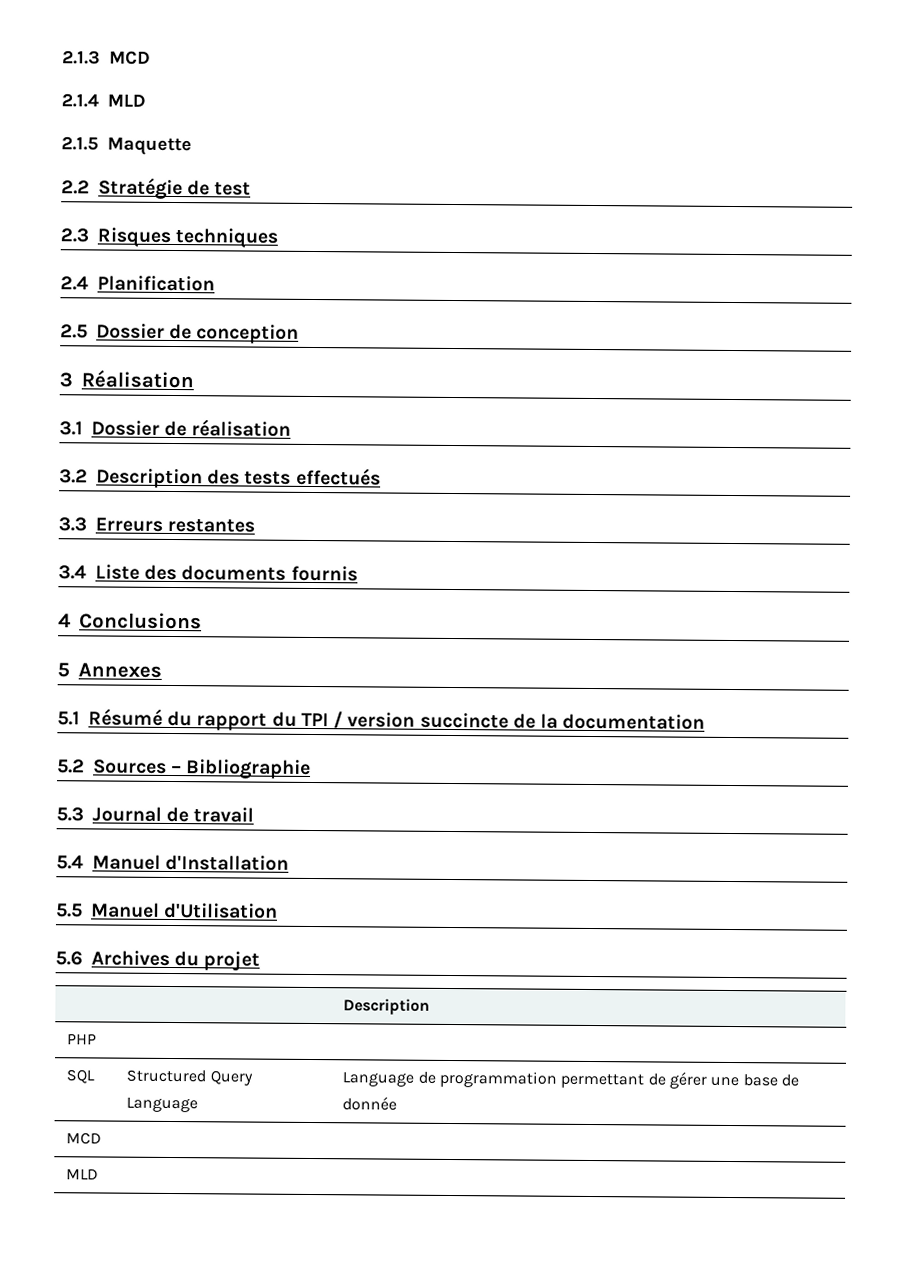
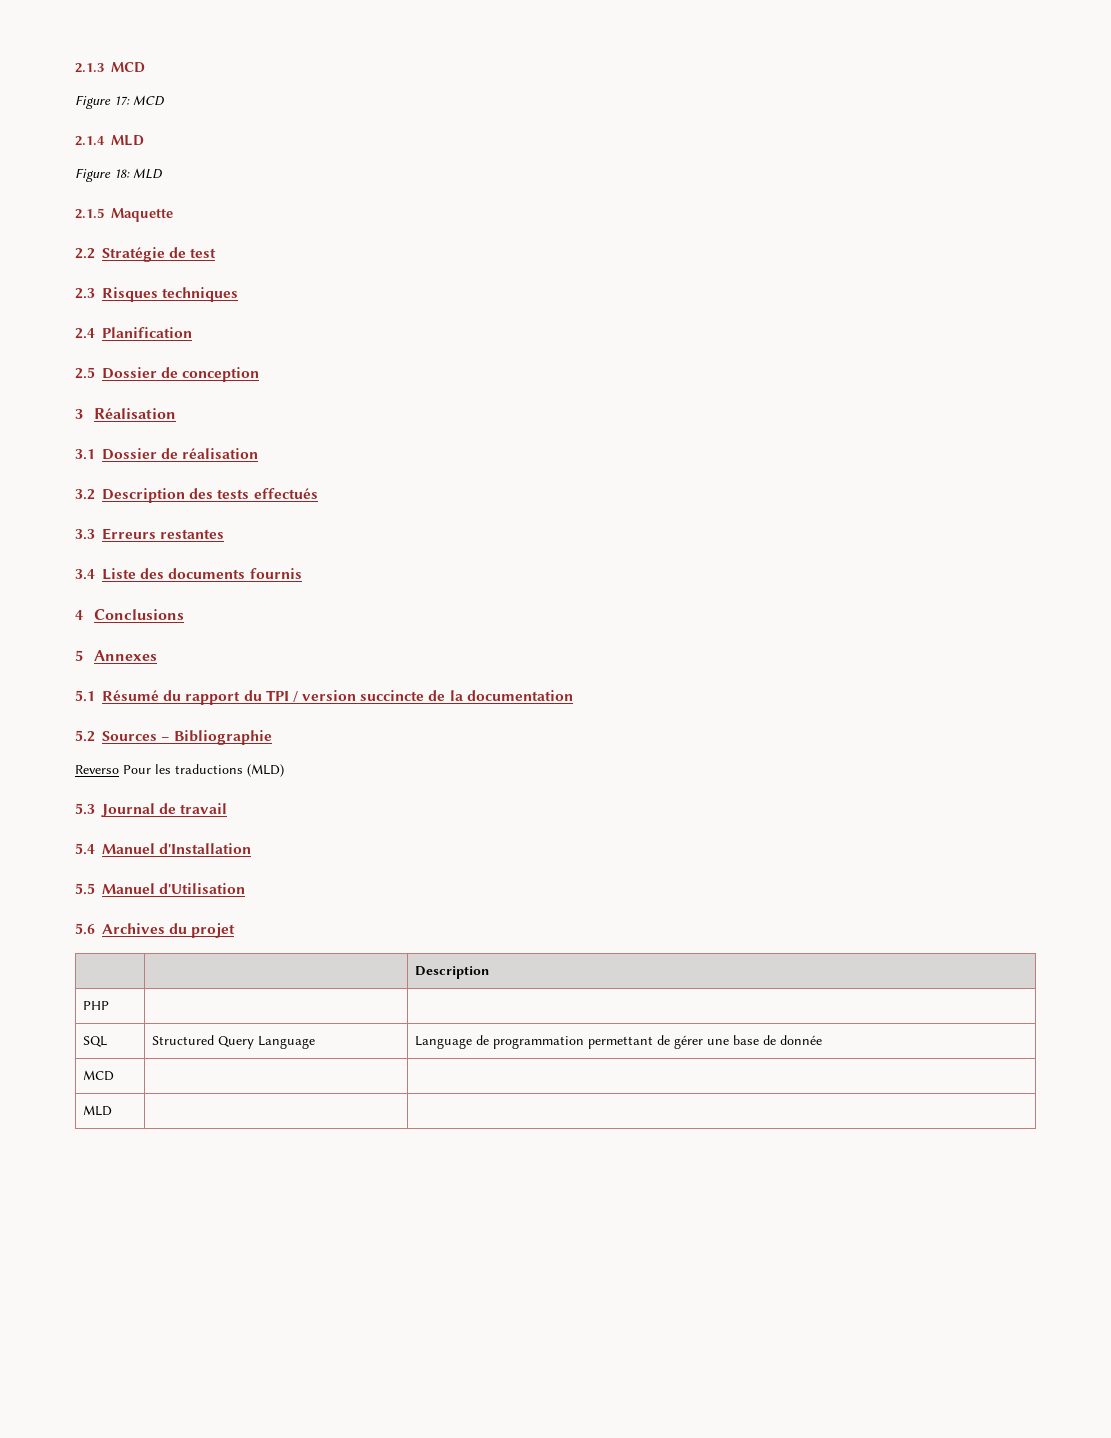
(151, 57) none -> [75,95,165,109] // Figure 17: MCD
(146, 100) none -> [75,168,163,182] // Figure 18: MLD
(312, 769) none -> [75,764,284,777] // Reverso Pour les traductions (MLD)

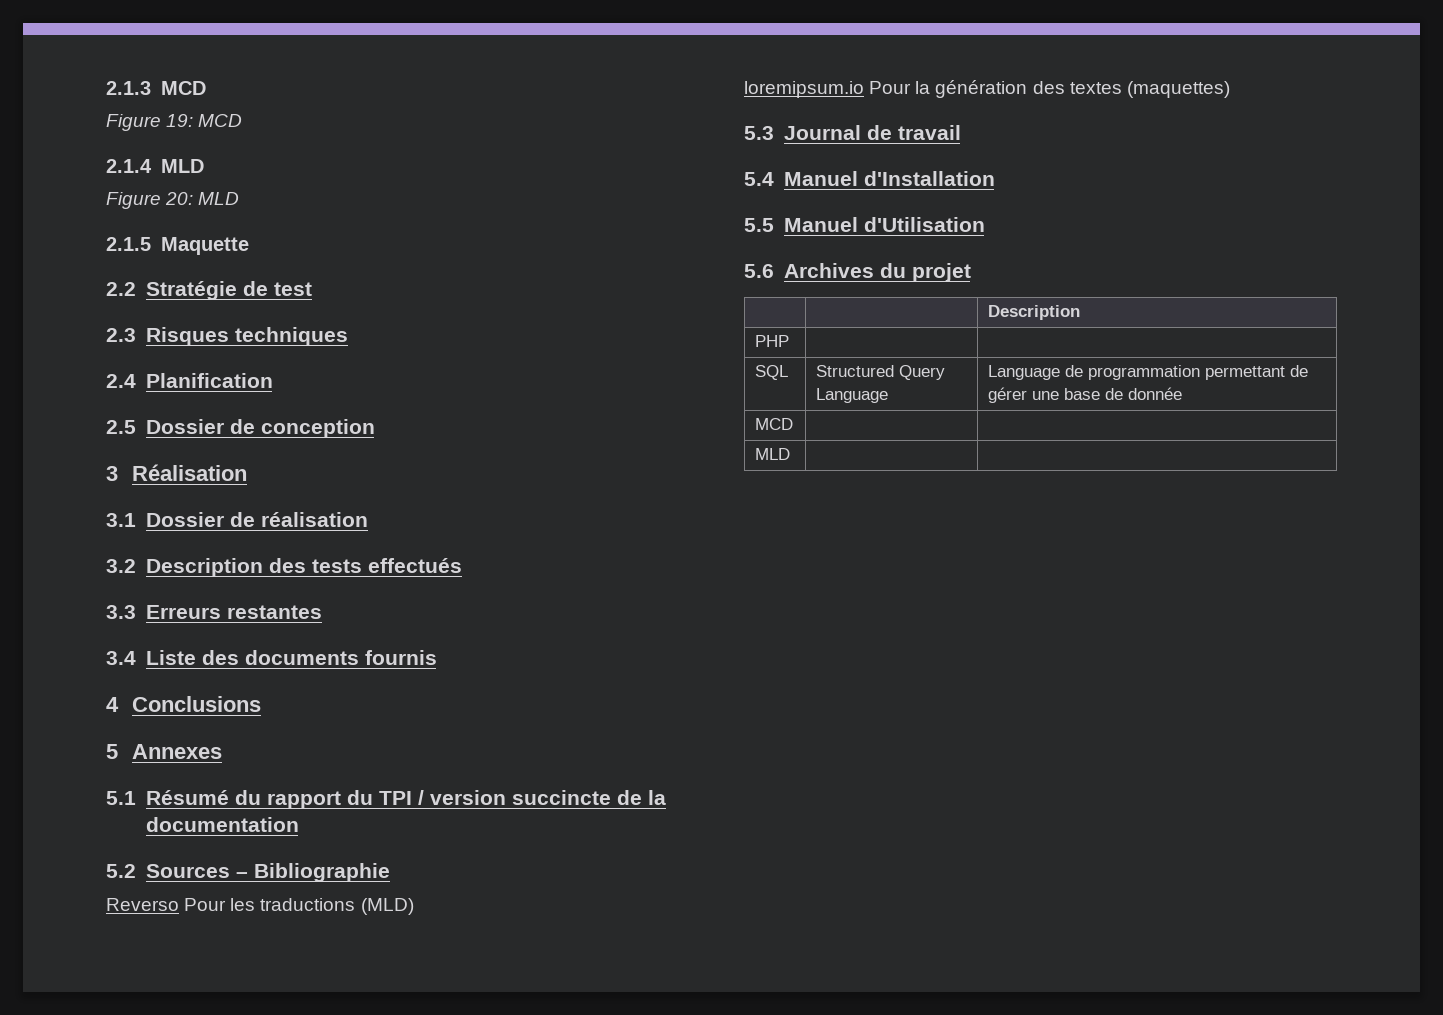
[114,96,130,105] 17: -> [166,114,194,127] 19:
[114,169,130,178] 18: -> [165,192,194,205] 20:
(284, 770) none -> [744,80,1230,98] // loremipsum.io Pour la génération des textes (maquettes)

